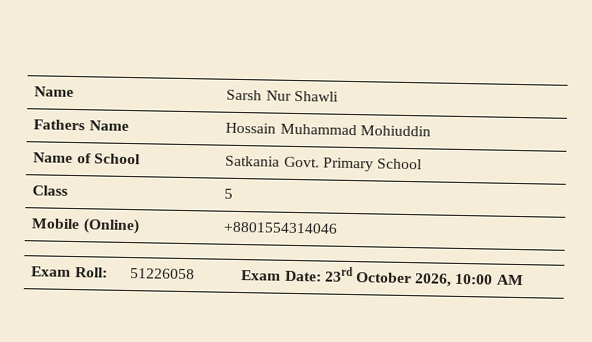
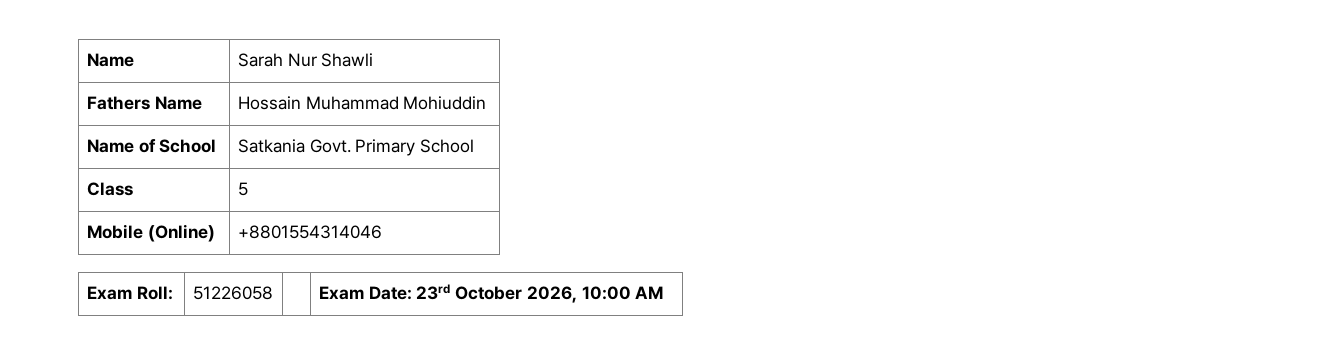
[34,86,75,98] [226,89,263,101] Name | Sarsh -> [86,53,134,67] [237,53,283,67] Name | Sarah

